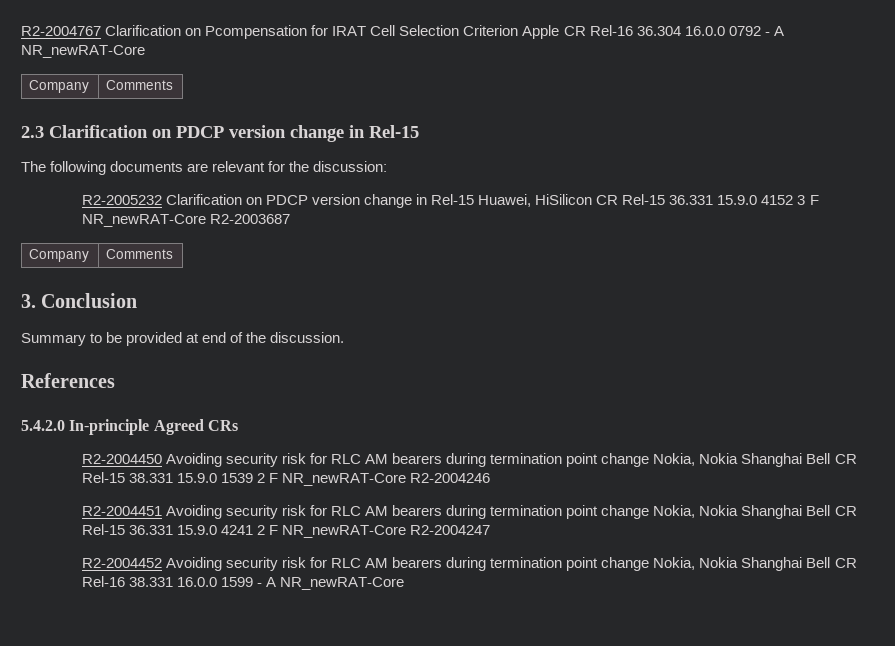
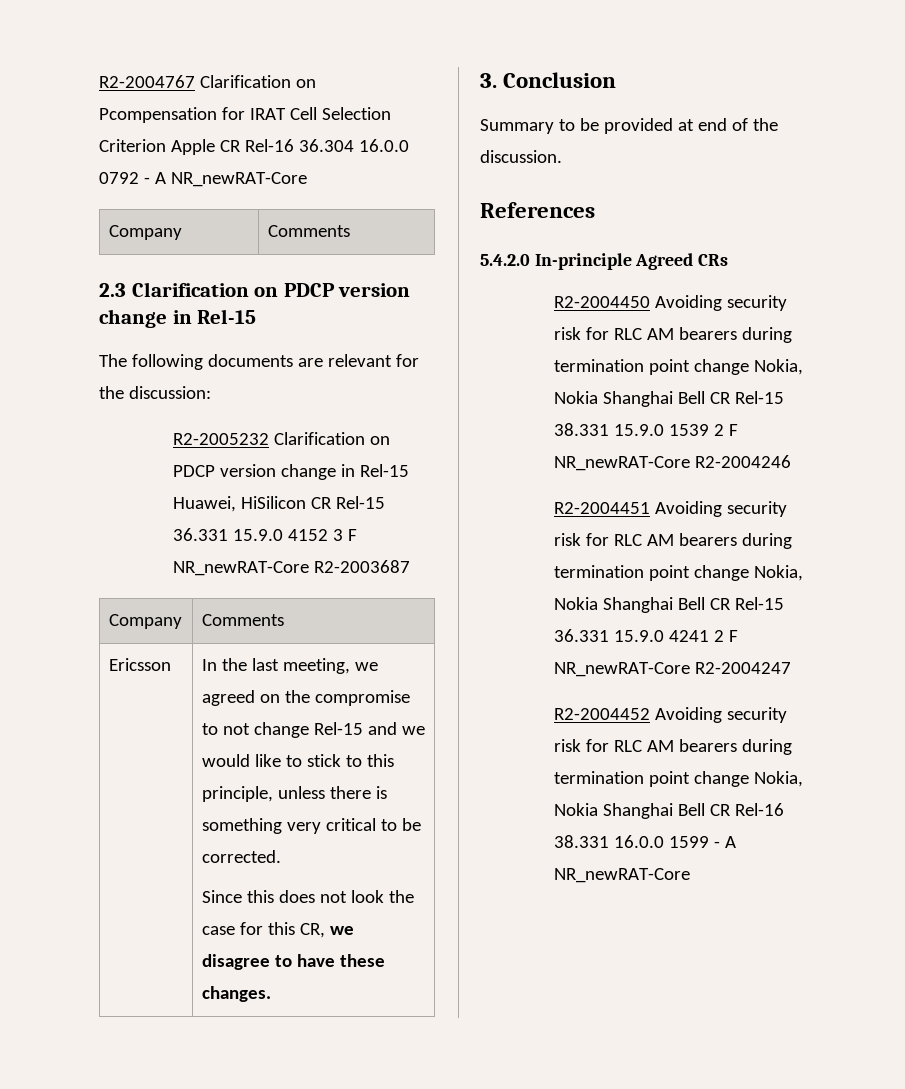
(174, 254) none -> [108,658,171,671] [201,658,378,674] [201,690,410,706] [201,722,425,738] [201,754,394,767] [201,786,387,802] [201,818,421,834] [201,850,281,863] [201,890,414,903] [201,922,354,938] [201,954,385,970] [201,986,271,1002] // Ericsson | In the last meeting, we agreed on the compromise to not change Rel-15 and we would like to stick to this principle, unless there is something very critical to be corrected. // Since this does not look the case for this CR, we disagree to have these changes.

